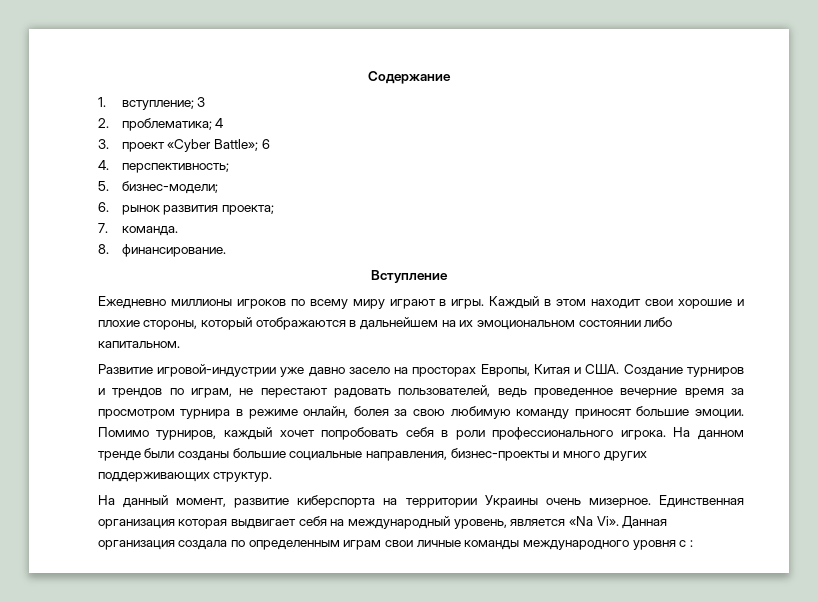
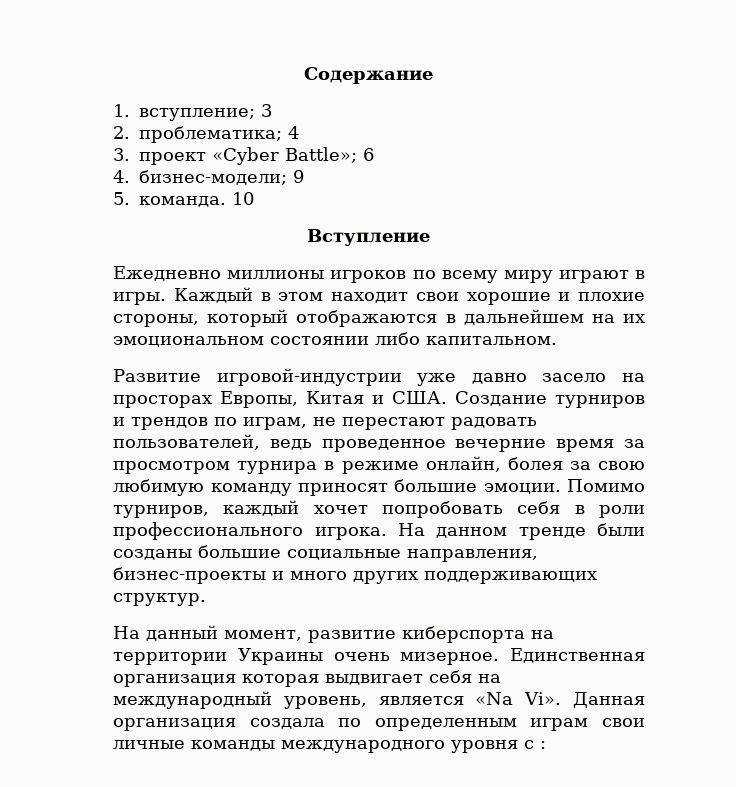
[121,163,229,173] [97,181,109,191] перспективность; // 5. -> (131, 176) none
[97,202,274,215] [97,223,108,233] // 6. рынок развития проекта; // 7. -> [293,170,305,183] [113,192,131,205] 9 // 5.
[97,244,226,257] // 8. финансирование. -> [232,192,255,205] 10

